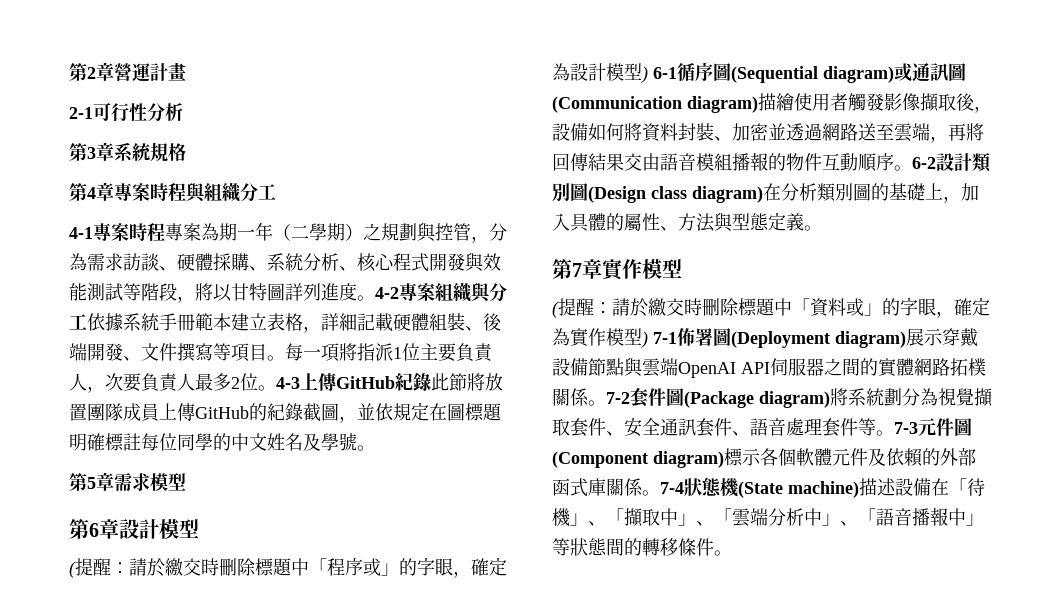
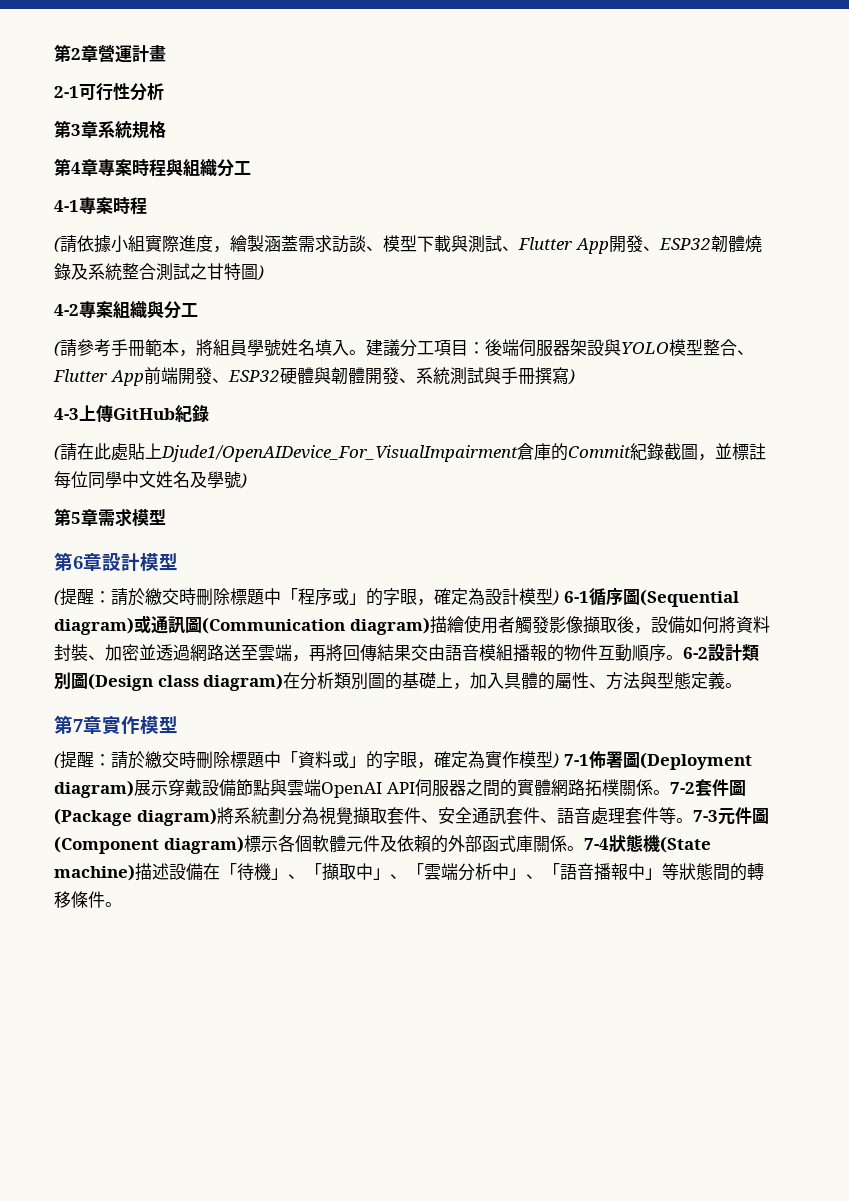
[165,222,507,243] [69,252,501,272] [69,283,375,303] 專案為期一年（二學期）之規劃與控管，分為需求訪談、硬體採購、系統分析、核心程式開發與效能測試等階段，將以甘特圖詳列進度。 -> [54,235,762,254] [54,263,264,281] // (請依據小組實際進度，繪製涵蓋需求訪談、模型下載與測試、Flutter App開發、ESP32韌體燒錄及系統整合測試之甘特圖) //
[87,313,502,333] [69,343,493,362] [69,373,503,393] [69,402,502,423] [69,433,105,451] 依據系統手冊範本建立表格，詳細記載硬體組裝、後端開發、文件撰寫等項目。每一項將指派1位主要負責人，次要負責人最多2位。4-3上傳GitHub紀錄此節將放置團隊成員上傳GitHub的紀錄截圖，並依規定在圖標題明確 -> [54,339,754,357] [53,367,575,386] [54,405,209,422] [54,443,732,462] // (請參考手冊範本，將組員學號姓名填入。建議分工項目：後端伺服器架設與YOLO模型整合、Flutter App前端開發、ESP32硬體與韌體開發、系統測試與手冊撰寫) // 4-3上傳GitHub紀錄 // (請在此處貼上Djude1/OpenAIDevice_For_VisualImpairment倉庫的Commit紀錄截圖，並
[213,433,231,451] 的 -> (122, 479) none
[357,445,375,451] 。 -> [240,473,247,489] )

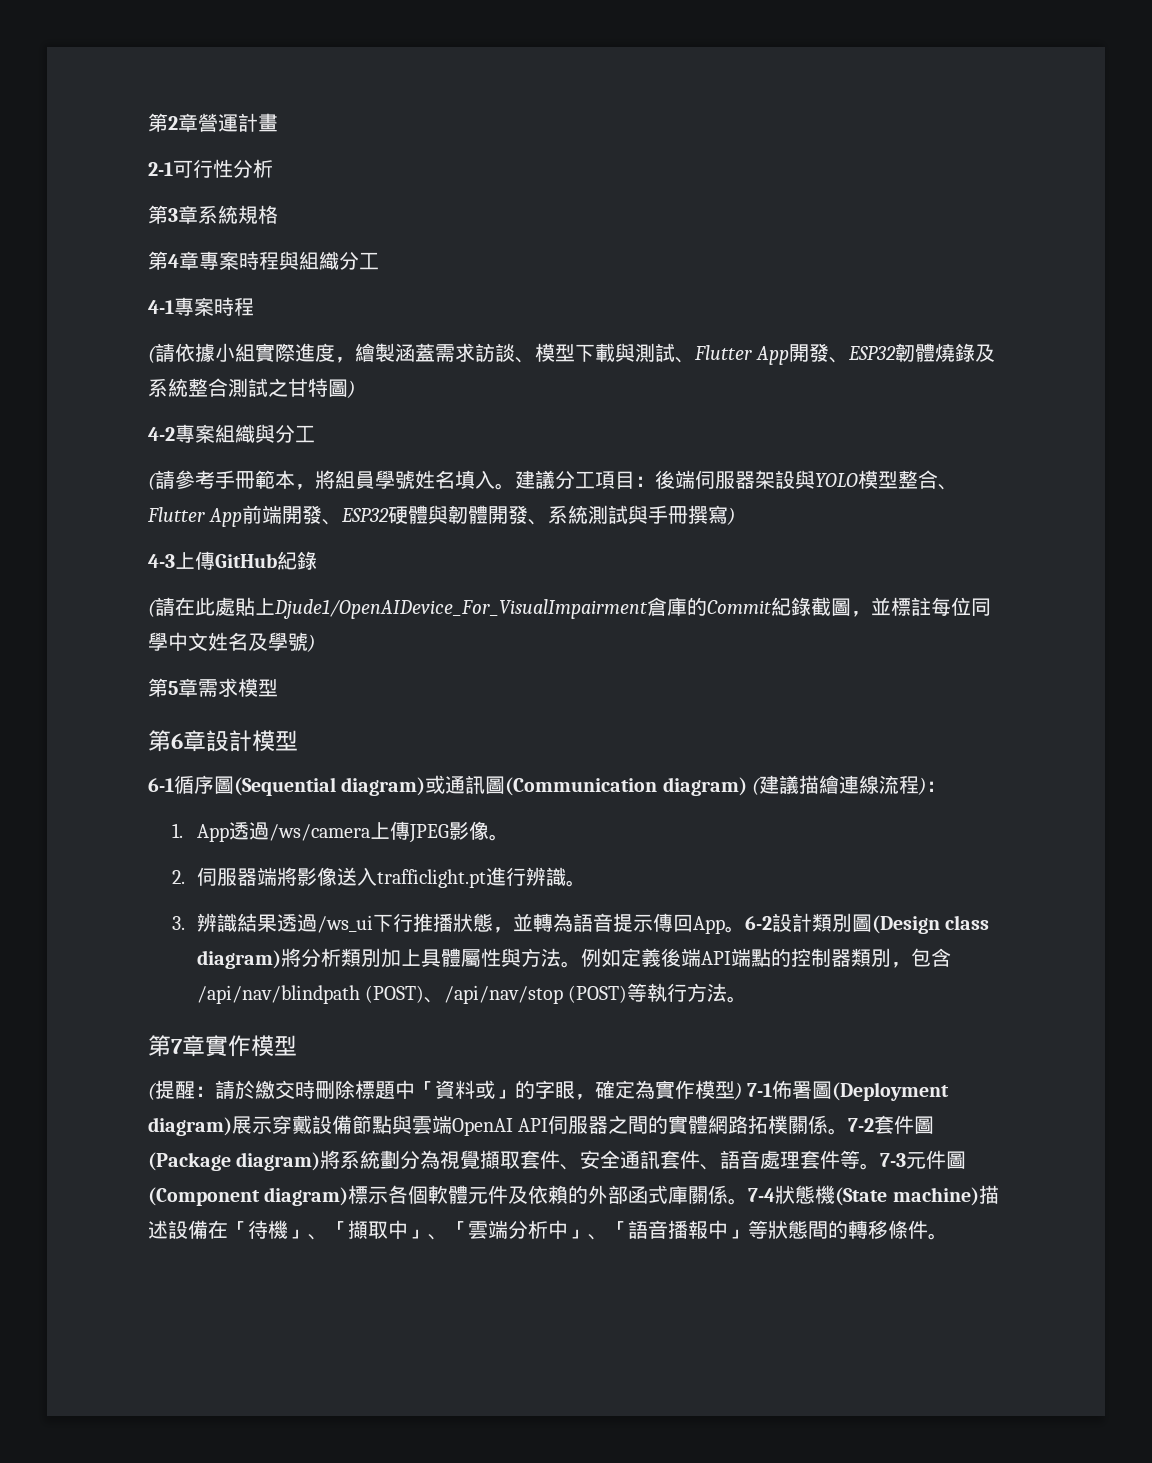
[54,588,559,606] (提醒：請於繳交時刪除標題中「程序或」的字眼，確定為設計模型) -> (298, 740) none
[429,615,770,634] [54,644,666,662] 描繪使用者觸發影像擷取後，設備如何將資料封裝、加密並透過網路送至雲端，再將回傳結果交由語音模組播報的物件互動順序 -> [752,775,947,795] [172,821,509,843] [172,867,586,888] [172,913,725,934] (建議描繪連線流程)： // 1. App透過/ws/camera上傳JPEG影像。 // 2.伺服器端將影像送入trafficlight.pt進行辨識。 // 3.辨識結果透過/ws_ui下行推播狀態，並轉為語音提示傳回App
[283,672,301,689] 在 -> [280,948,301,967] 將
[368,672,726,690] 圖的基礎上，加入具體的屬性、方法與型態定義 -> [380,948,951,968] [196,983,728,1004] 加上具體屬性與方法。例如定義後端API端點的控制器類別，包含/api/nav/blindpath (POST)、/api/nav/stop (POST)等執行方法

